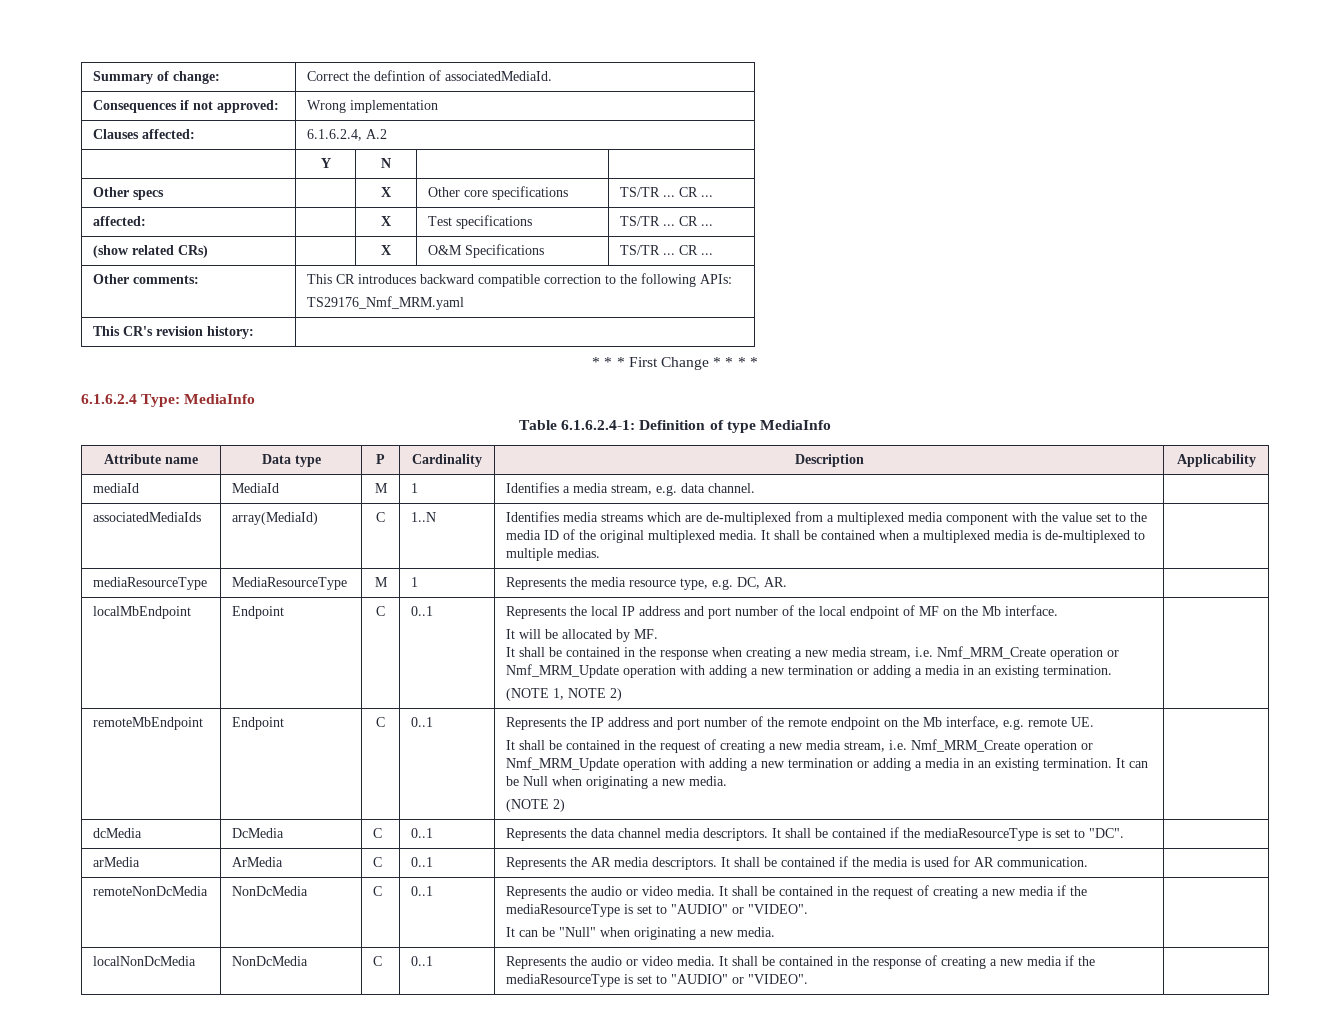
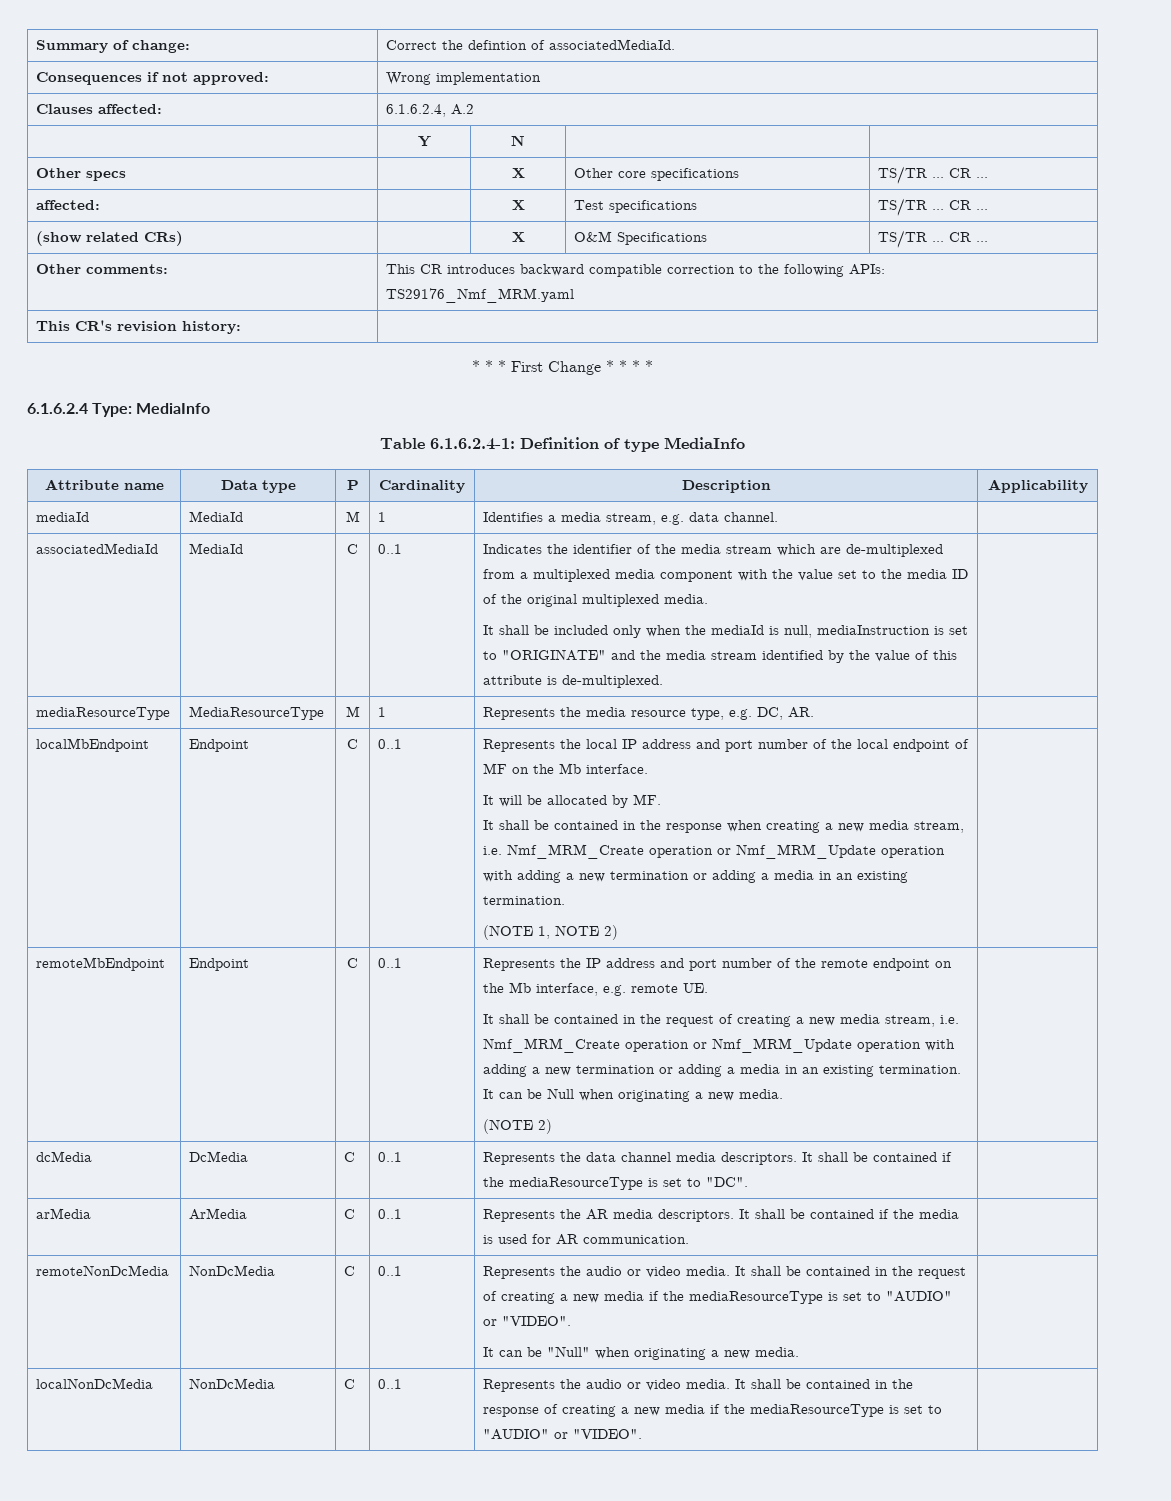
[93,512,202,522] [232,512,319,525] [376,512,385,522] [411,512,437,522] [506,511,644,522] associatedMediaIds | array(MediaId) | C | 1..N | Identifies media streams -> [36,543,159,554] [189,543,244,554] [347,544,358,554] [378,544,403,554] [483,544,773,554] associatedMediaId | MediaId | C | 0..1 | Indicates the identifier of the media stream
[761,530,1146,543] [506,548,601,561] It shall be contained when a multiplexed media is de-multiplexed to multiple medias. -> [483,625,969,638] [483,649,958,663] [483,675,664,688] // It shall be included only when the mediaId is null, mediaInstruction is set to "ORIGINATE" and the media stream identified by the value of this attribute is de-multiplexed.

